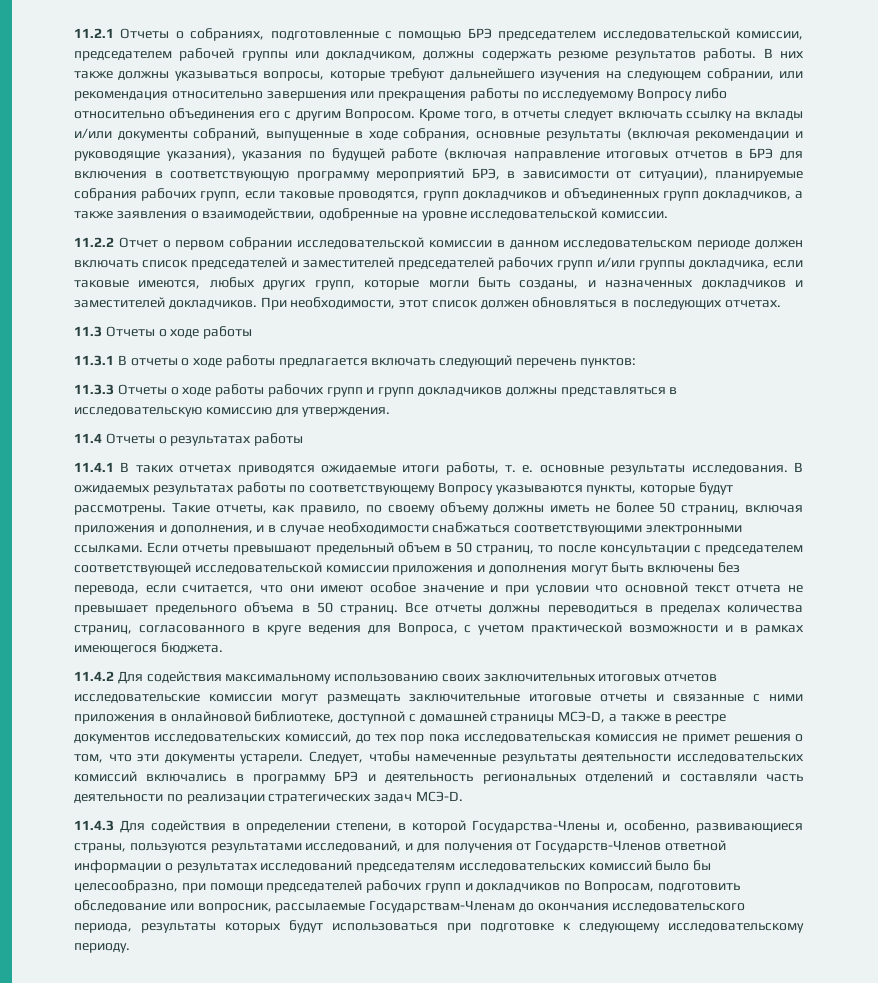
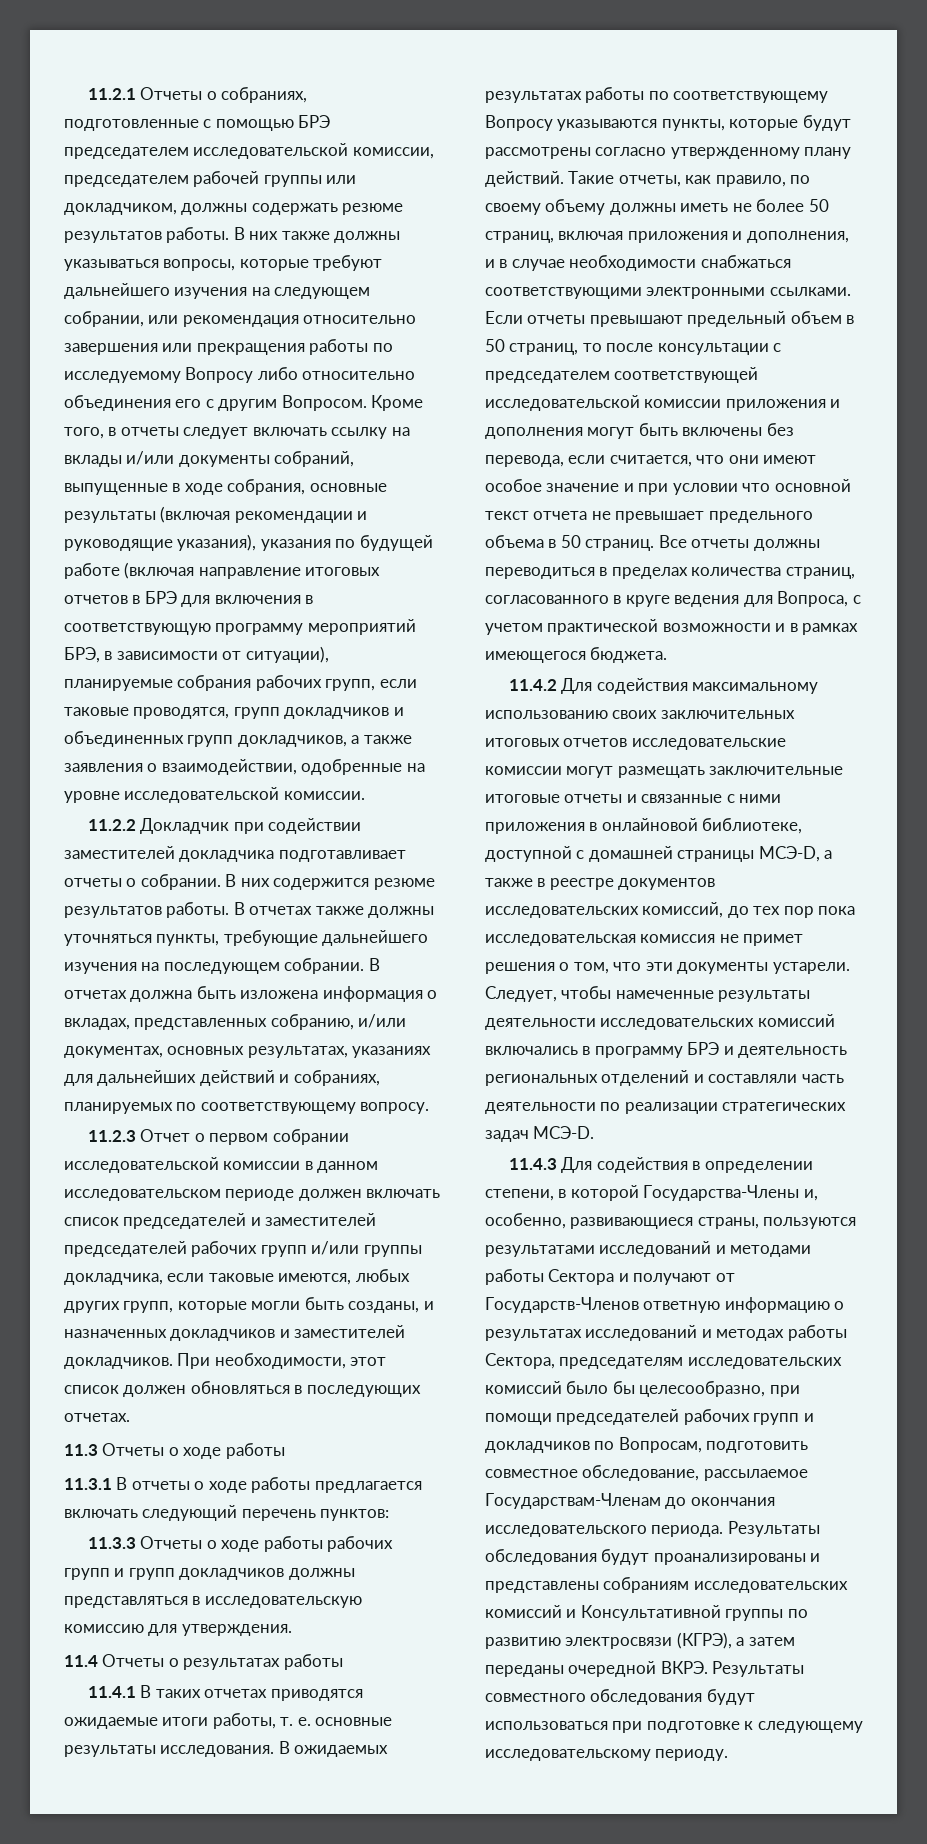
(114, 242) none -> [140,818,362,834] [64,846,406,862] [64,874,435,890] [64,902,435,918] [64,930,429,946] [64,958,380,974] [64,986,438,1002] [64,1014,407,1030] [64,1046,432,1058] [64,1070,380,1086] [64,1102,430,1114] [87,1130,136,1142] Докладчик при содействии заместителей докладчика подготавливает отчеты о собрании. В них содержится резюме результатов работы. В отчетах также должны уточняться пункты, требующие дальнейшего изучения на последующем собрании. В отчетах должна быть изложена информация о вкладах, представленных собранию, и/или документах, основных результатах, указаниях для дальнейших действий и собраниях, планируемых по соответствующему вопросу. // 11.2.3
[74,505,166,515] рассмотрены. -> [485,147,852,159] [485,171,564,187] рассмотрены согласно утвержденному плану действий.
[305,840,727,853] [74,860,353,873] исследований, и для получения от Государств-Членов ответной информации о результатах исследований -> [599,1241,812,1257] [485,1269,735,1285] [485,1297,845,1313] [485,1325,847,1341] [485,1353,555,1369] исследований и методами работы Сектора и получают от Государств-Членов ответную информацию о результатах исследований и методах работы Сектора,
[74,900,746,913] [74,923,281,933] обследование или вопросник, рассылаемые Государствам-Членам до окончания исследовательского периода, результаты которых -> [485,1465,808,1481] [485,1493,775,1509] [485,1521,820,1537] [485,1549,821,1565] [485,1577,848,1593] [485,1605,808,1621] [485,1632,795,1649] [485,1661,805,1677] [485,1689,703,1705] совместное обследование, рассылаемое Государствам-Членам до окончания исследовательского периода. Результаты обследования будут проанализированы и представлены собраниям исследовательских комиссий и Консультативной группы по развитию электросвязи (КГРЭ), а затем переданы очередной ВКРЭ. Результаты совместного обследования

